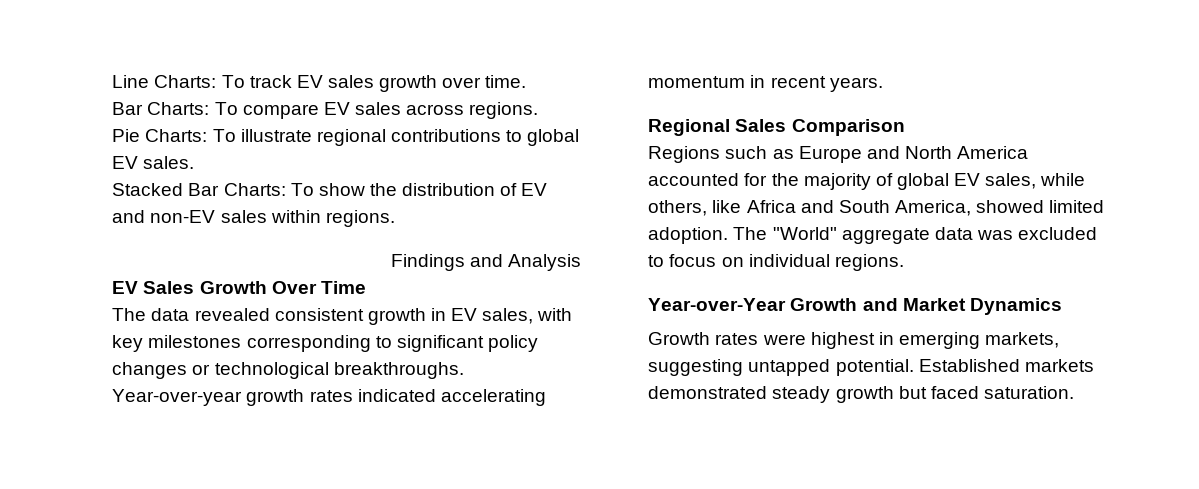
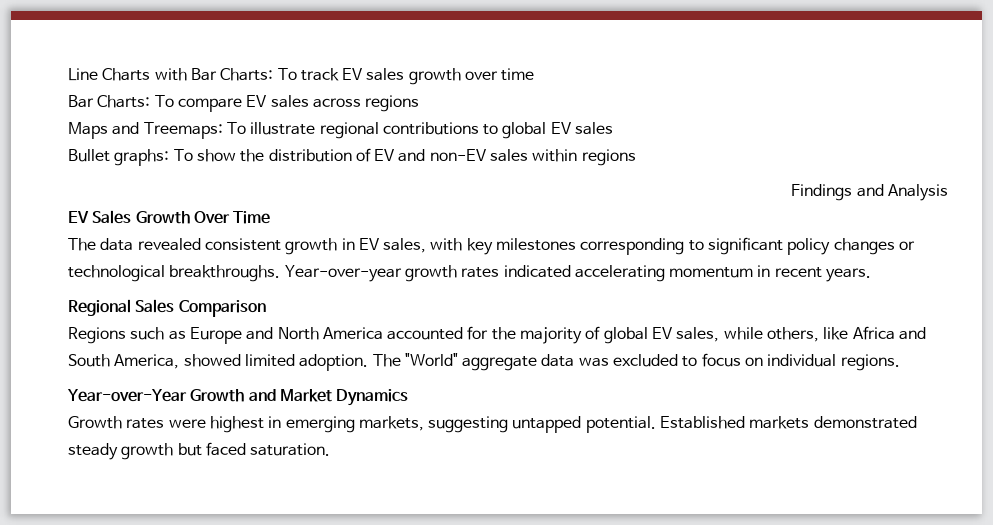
(150, 81) none -> [102,68,217,81] Charts with Bar
[485,75,527,88] time. -> [501,68,535,81] time
[469,102,539,119] [112,129,208,142] regions. // Pie Charts: -> [365,95,420,112] [67,122,223,139] regions // Maps and Treemaps:
[143,156,195,169] [112,183,286,196] sales. // Stacked Bar Charts: -> [575,122,614,135] [67,149,170,166] sales // Bullet graphs:
[325,210,395,227] regions. -> [581,149,636,166] regions

